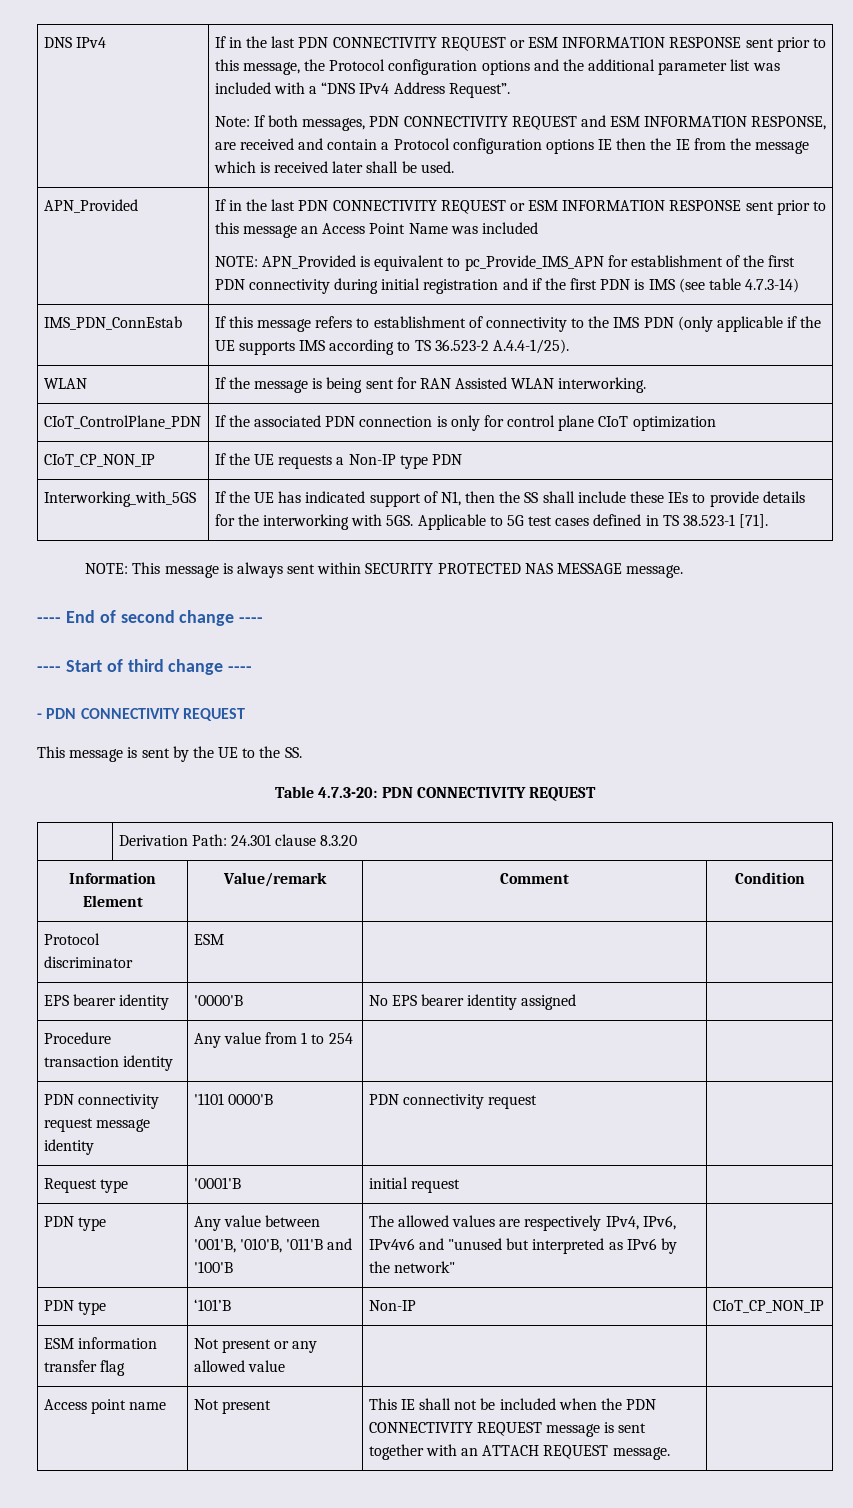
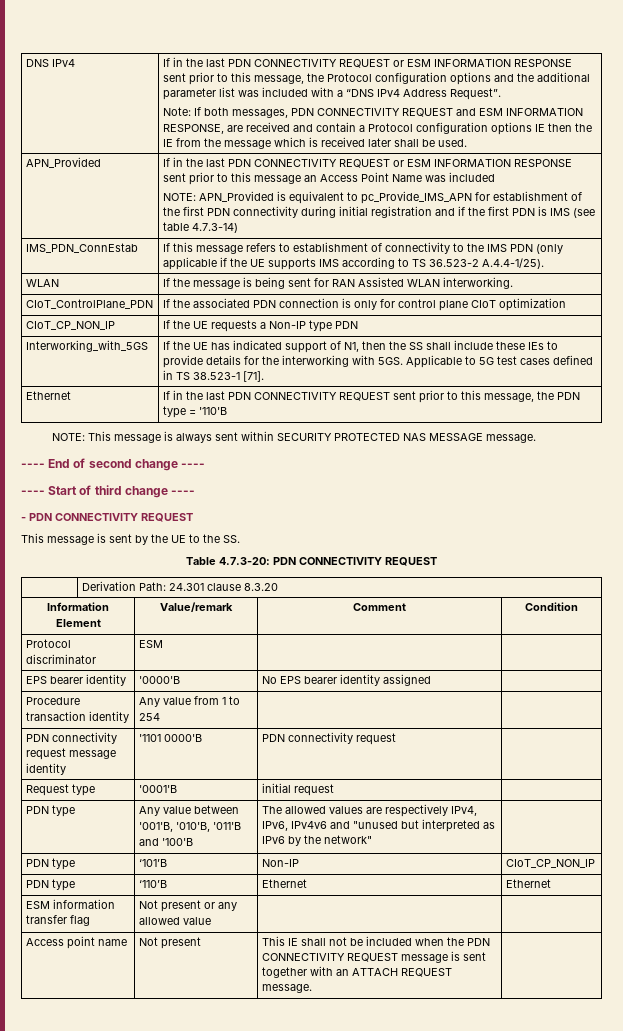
(769, 521) none -> [25,391,71,400] [162,390,580,403] [162,406,227,418] // Ethernet | If in the last PDN CONNECTIVITY REQUEST sent prior to this message, the PDN type = '110'B
(824, 1306) none -> [25,879,75,891] [138,880,167,888] [261,879,307,888] [505,879,551,888] // PDN type | ‘110’B | Ethernet | Ethernet

